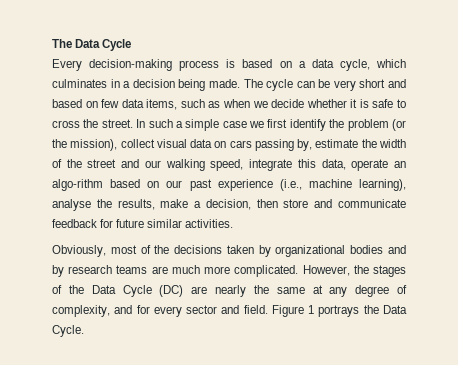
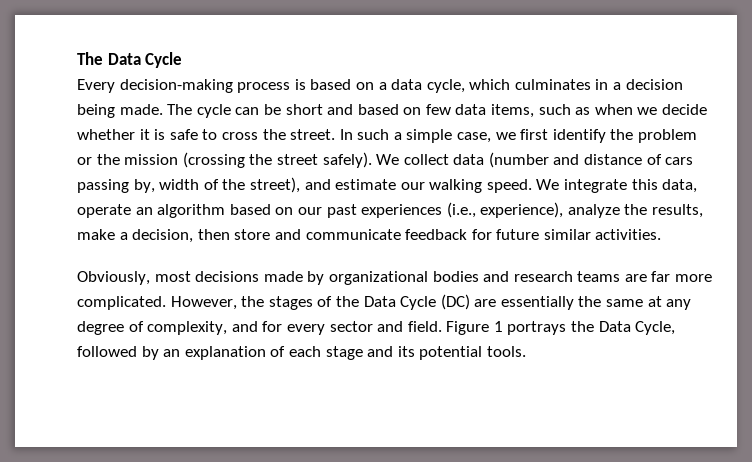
[333,80,356,91] very -> (281, 109) none
[222,121,247,128] case -> [457,132,492,143] case,
[391,119,406,131] [52,139,227,151] (or the mission), collect visual data on -> [77,152,662,168] or the mission (crossing the street safely). We collect data (number and distance of
[315,139,377,148] estimate the -> (155, 186) none
[87,159,244,171] street and our walking speed, -> [249,177,560,193] street), and estimate our walking speed. We
[52,179,103,191] algo-rithm -> [157,204,226,218] algorithm
[217,179,406,191] [52,199,91,211] experience (i.e., machine learning), analyse -> [361,202,620,218] experiences (i.e., experience), analyze
[140,245,254,254] of the decisions taken -> [195,271,303,282] decisions made
[52,265,64,277] by -> (510, 276) none
[171,265,200,274] much -> [651,271,671,282] far
[215,285,246,297] nearly -> [500,296,574,310] essentially
[52,325,84,337] Cycle. -> [635,321,676,335] [77,346,526,360] Cycle, followed by an explanation of each stage and its potential tools.

